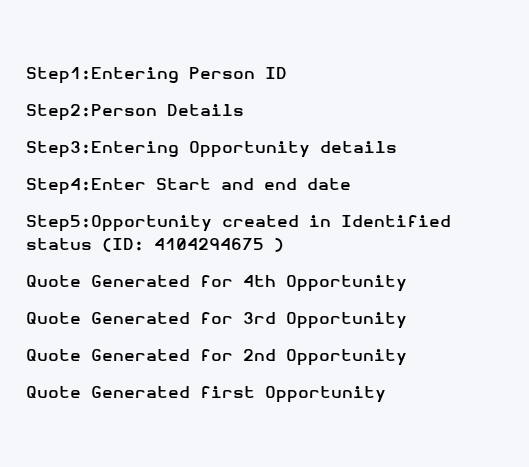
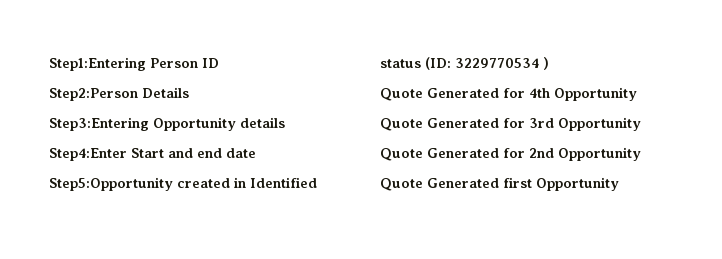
[154,238,264,250] 4104294675 -> [455,58,539,68] 3229770534

